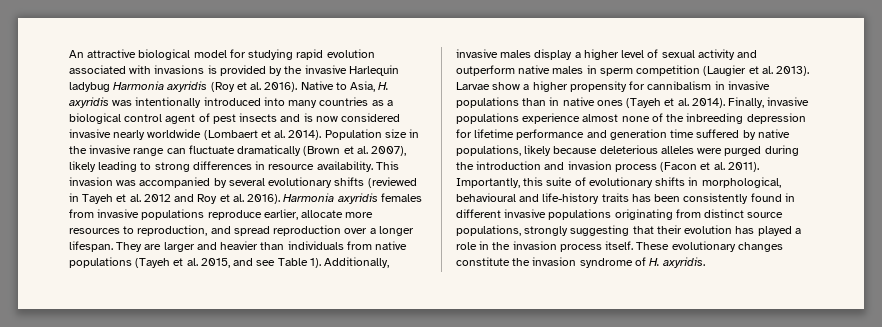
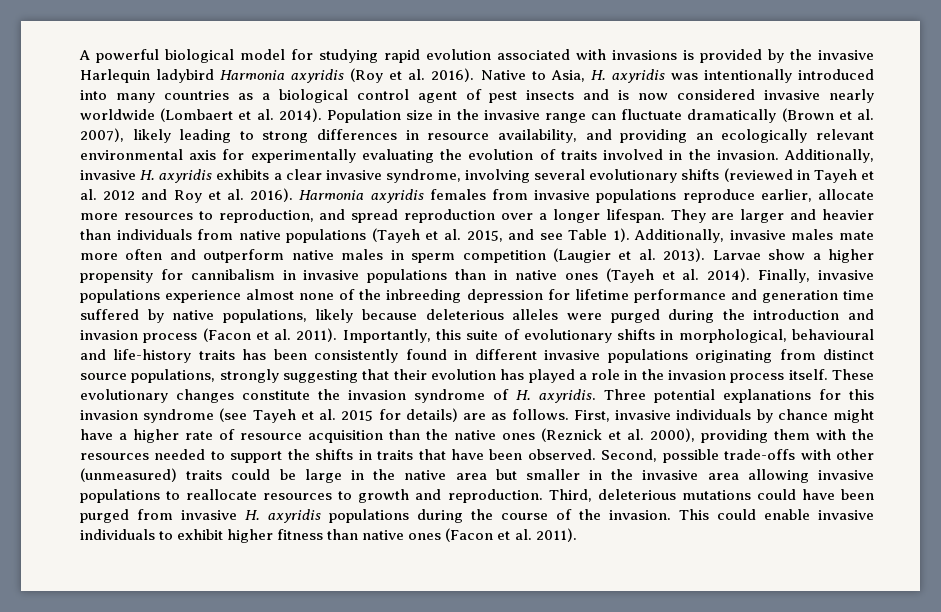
[69,49,137,58] An attractive -> [79,49,159,63] A powerful
[69,82,110,92] ladybug -> [156,69,215,83] ladybird
[316,161,399,172] [69,177,227,188] availability. This invasion was accompanied by -> [497,129,875,143] [80,149,875,163] [80,169,531,183] availability, and providing an ecologically relevant environmental axis for experimentally evaluating the evolution of traits involved in the invasion. Additionally, invasive H. axyridis exhibits a clear invasive syndrome, involving
[534,49,735,60] display a higher level of sexual activity -> [839,231,874,240] [80,249,163,260] mate more often
(706, 262) none -> [604,389,874,403] [80,408,875,423] [80,428,874,443] [80,449,874,463] [80,468,874,483] [80,489,875,503] [80,509,874,523] [80,528,577,543] Three potential explanations for this invasion syndrome (see Tayeh et al. 2015 for details) are as follows. First, invasive individuals by chance might have a higher rate of resource acquisition than the native ones (Reznick et al. 2000), providing them with the resources needed to support the shifts in traits that have been observed. Second, possible trade-offs with other (unmeasured) traits could be large in the native area but smaller in the invasive area allowing invasive populations to reallocate resources to growth and reproduction. Third, deleterious mutations could have been purged from invasive H. axyridis populations during the course of the invasion. This could enable invasive individuals to exhibit higher fitness than native ones (Facon et al. 2011).

